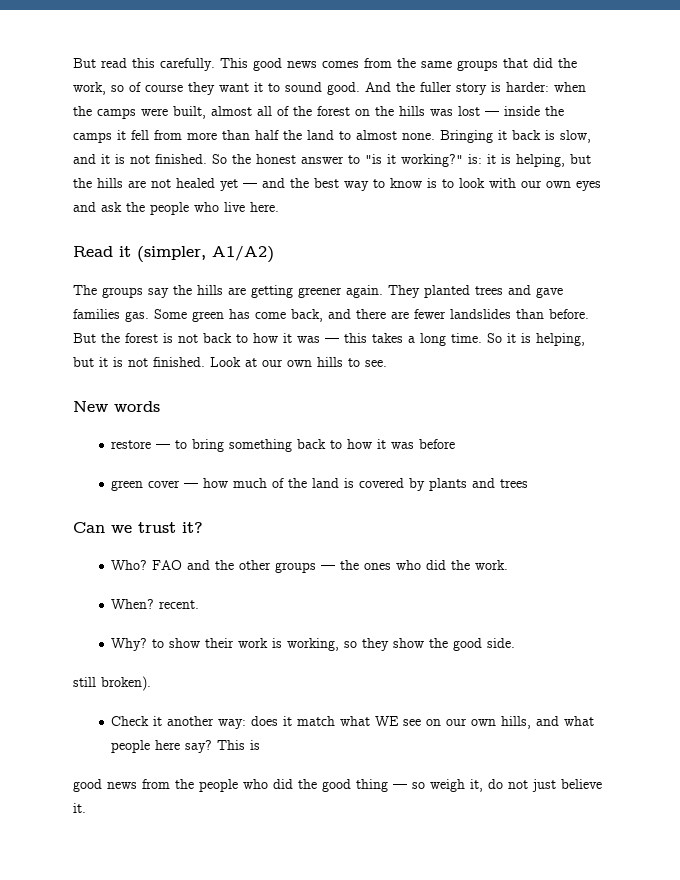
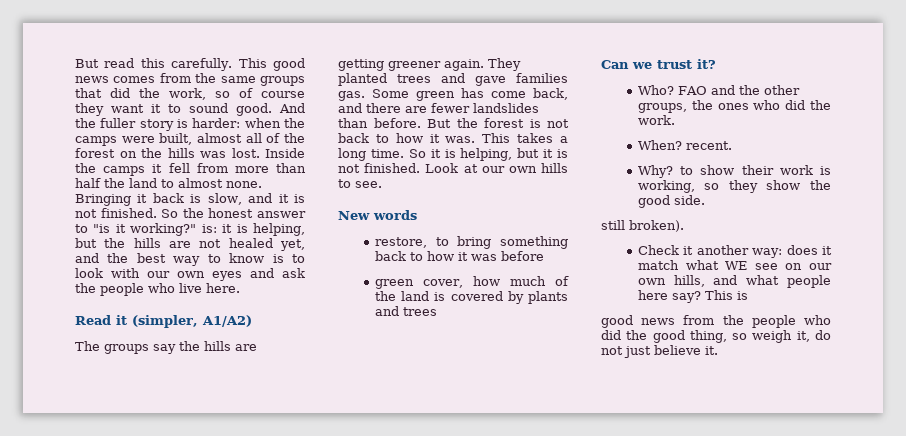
[458,106,540,116] lost — inside -> [231,148,305,158] lost. Inside
[220,179,257,191] yet — -> [280,239,305,251] yet,
[297,333,367,343] was — this -> [445,133,511,143] was. This
[111,440,171,449] restore — -> [374,237,427,248] restore,
[148,480,199,488] cover — -> [422,279,463,288] cover,
[275,562,336,573] groups — -> [637,103,687,113] groups,
[356,779,407,792] thing — -> [689,330,727,343] thing,

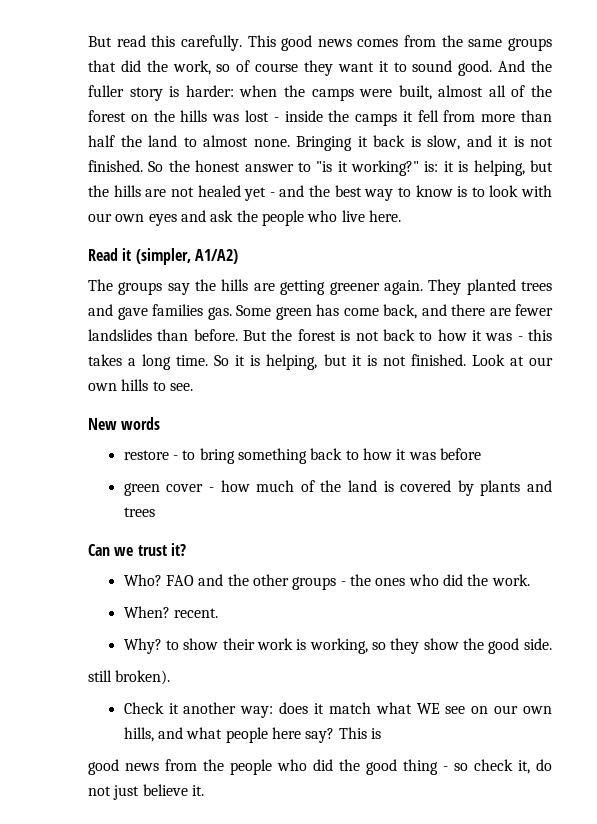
[231,148,305,158] lost. Inside -> [244,110,323,122] lost - inside
[280,239,305,251] yet, -> [244,187,275,201] yet -
[445,133,511,143] was. This -> [485,329,552,341] was - this
[374,237,427,248] restore, -> [123,450,179,460] restore -
[422,279,463,288] cover, -> [166,484,214,492] cover -
[637,103,687,113] groups, -> [292,577,346,590] groups -
[689,330,793,343] thing, so weigh -> [403,759,513,775] thing - so check

